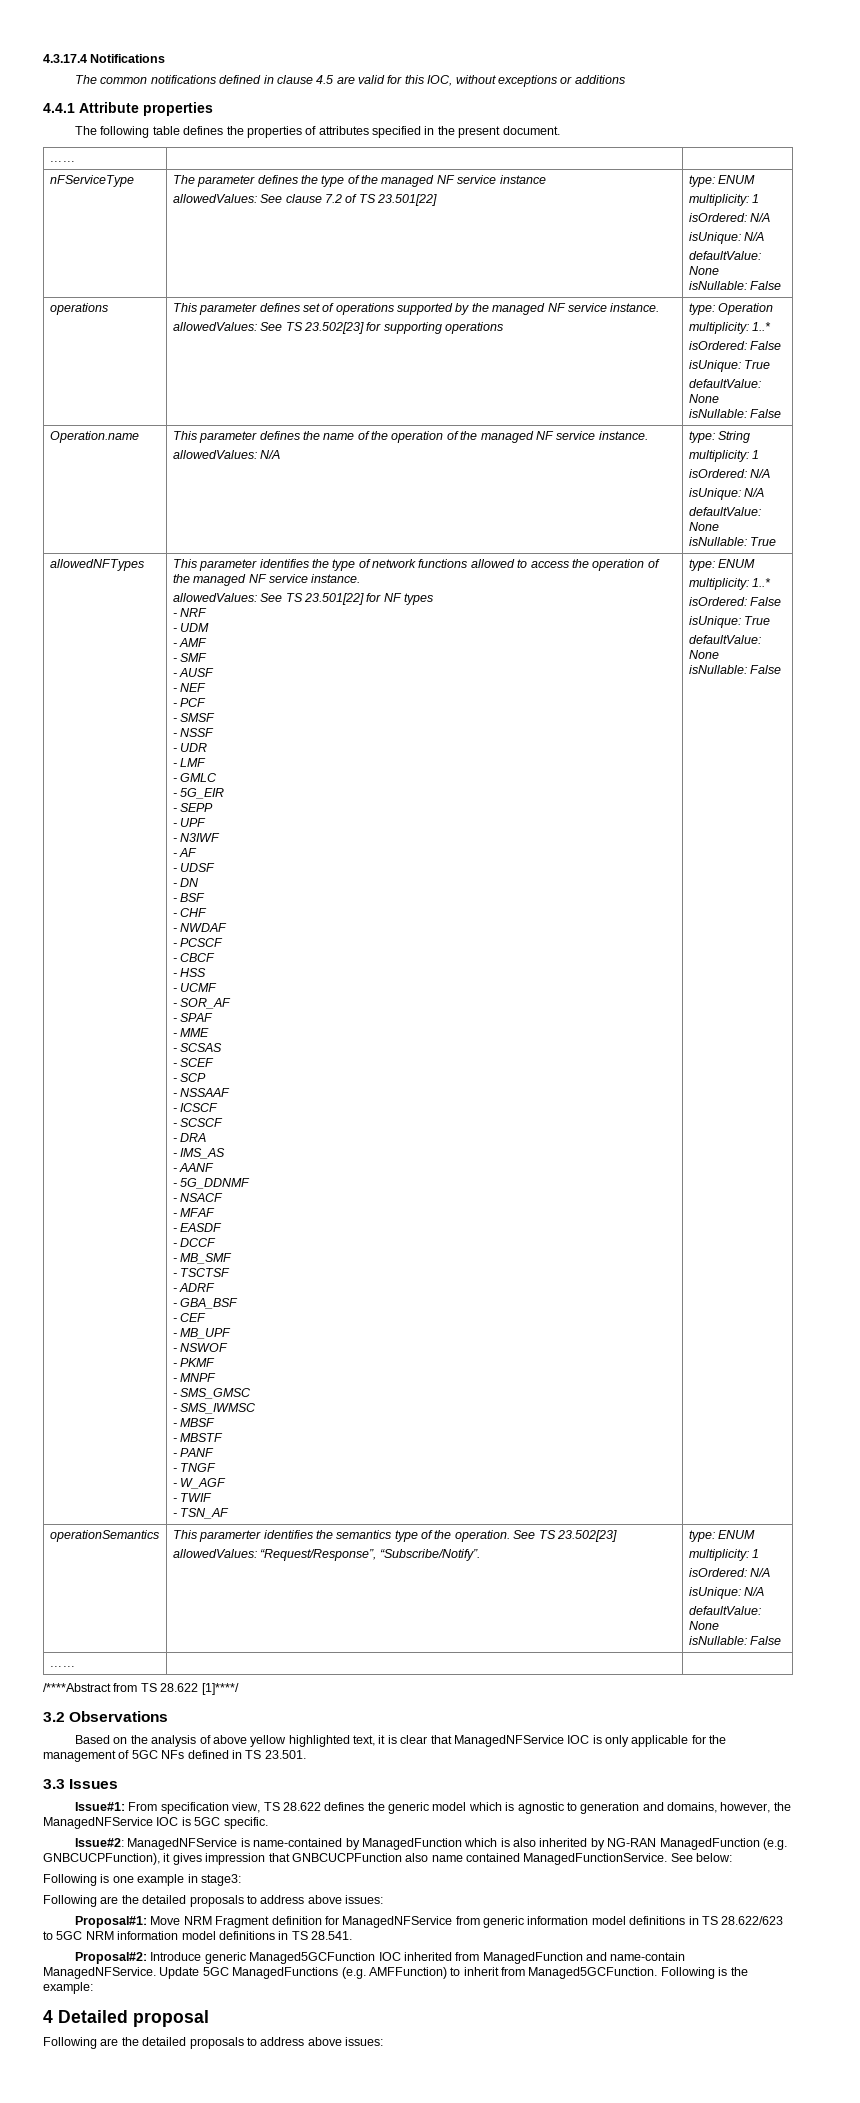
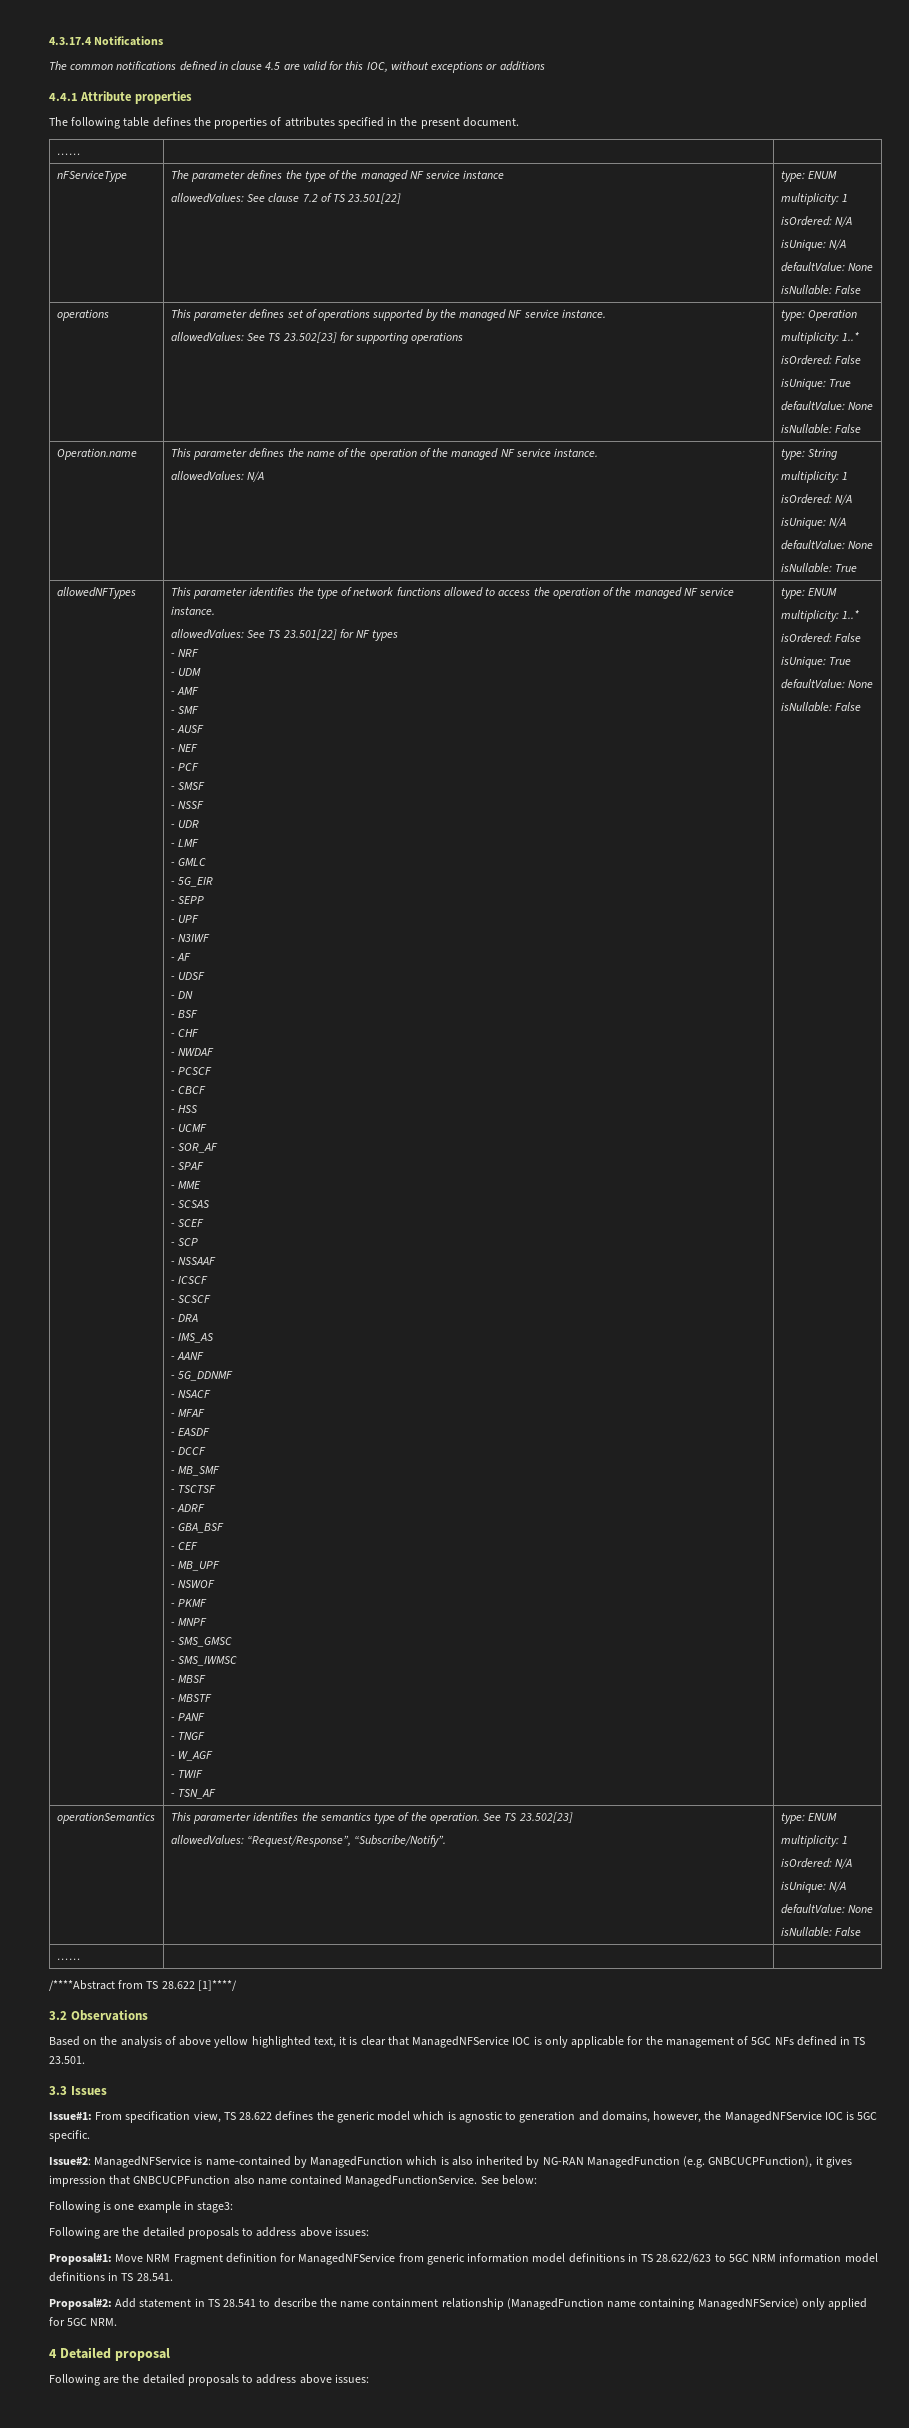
[150,1952,686,1964] [43,1967,748,1979] [43,1982,93,1994] Introduce generic Managed5GCFunction IOC inherited from ManagedFunction and name-contain ManagedNFService. Update 5GC ManagedFunctions (e.g. AMFFunction) to inherit from Managed5GCFunction. Following is the example: -> [115,2298,868,2310] [49,2317,118,2326] Add statement in TS 28.541 to describe the name containment relationship (ManagedFunction name containing ManagedNFService) only applied for 5GC NRM.

